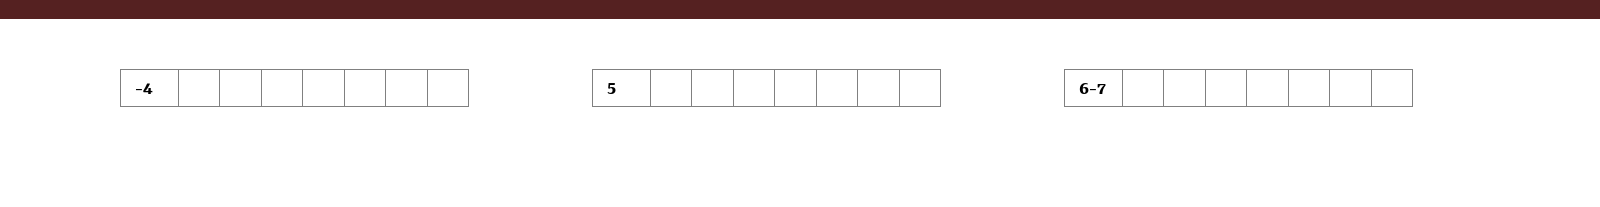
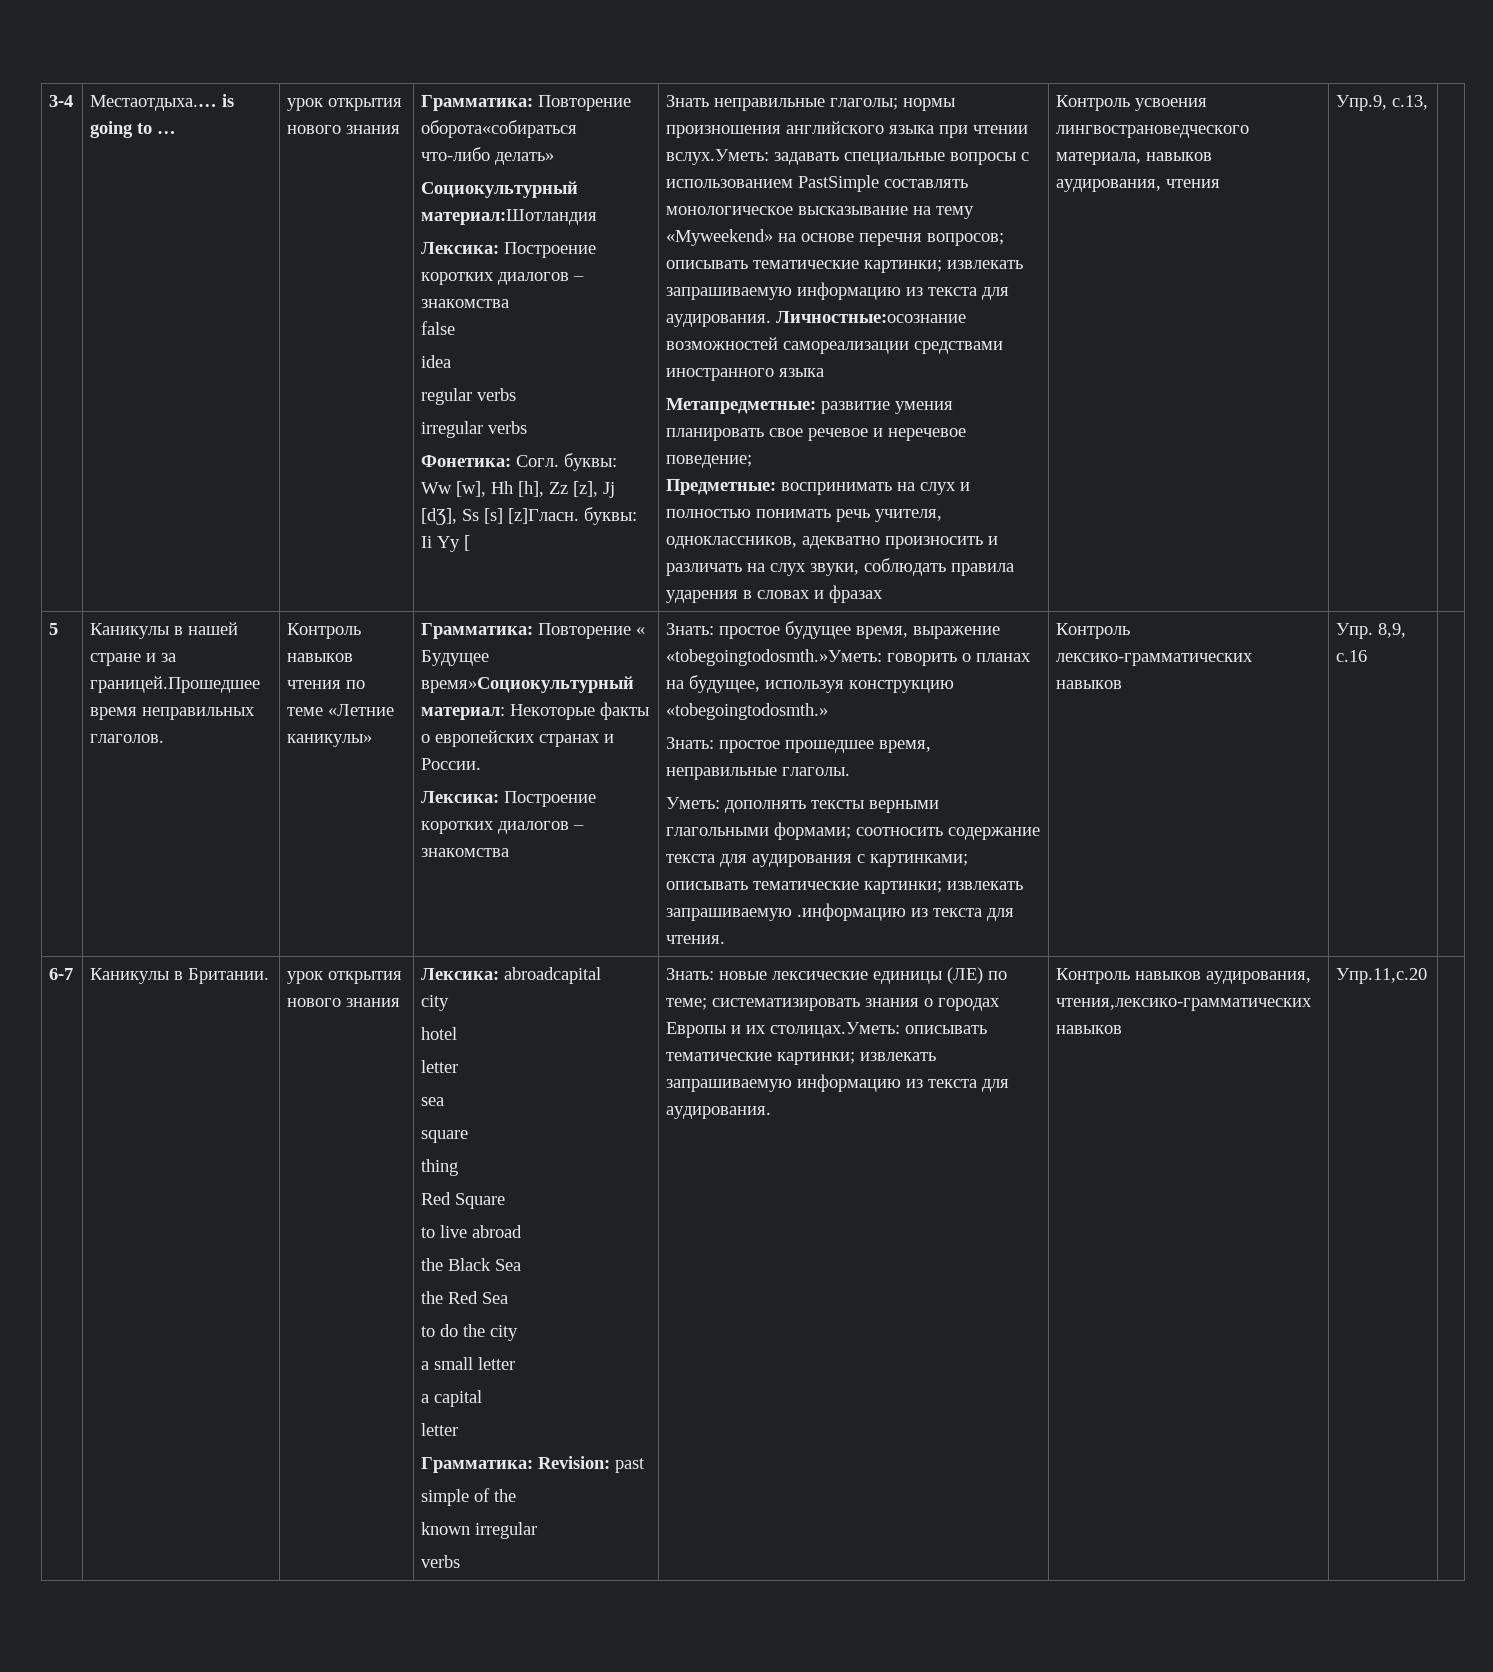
[135,83,154,94] [607,83,617,94] [1079,83,1107,94] -4 | | | | | | | // 5 | | | | | | | // 6-7 | | | | | | -> [49,95,74,107] [90,94,235,111] [90,121,177,138] [287,98,403,111] [287,125,401,134] [421,95,632,111] [421,120,578,138] [421,147,555,165] [421,181,579,198] [421,209,598,225] [421,242,597,258] [421,272,585,285] [421,299,510,308] [421,321,456,335] [421,355,452,368] [421,388,517,405] [421,421,528,438] [421,453,618,471] [421,481,616,498] [421,507,638,525] [421,535,471,552] [666,95,956,111] [666,121,1029,138] [666,149,1030,165] [666,175,969,192] [666,206,975,219] [666,229,1005,246] [666,260,1024,273] [666,282,1010,300] [666,311,967,327] [666,337,1004,354] [666,368,825,381] [666,398,954,414] [666,428,967,441] [666,455,753,468] [666,479,971,495] [666,509,943,522] [666,536,999,549] [666,558,1015,576] [666,585,884,603] [1056,95,1208,111] [1056,125,1250,138] [1056,152,1213,165] [1056,179,1221,192] [1336,95,1429,111] [49,623,59,635] [90,622,239,639] [90,653,177,666] [90,676,261,693] [90,707,256,720] [90,734,165,743] [287,623,362,639] [287,653,354,662] [287,680,366,689] [287,704,395,716] [287,734,373,747] [421,623,646,639] [421,650,490,666] [421,676,635,693] [421,702,650,720] [421,730,615,747] [421,758,482,770] [421,791,597,807] [421,821,585,834] [421,848,510,857] [666,621,1001,639] [666,649,1032,666] [666,675,955,693] [666,703,829,720] [666,737,932,753] [666,767,851,780] [666,797,940,813] [666,822,1041,840] [666,854,969,867] [666,881,1024,894] [666,903,1015,921] [666,935,726,944] [1056,623,1131,639] [1056,653,1254,666] [1056,680,1123,689] [1336,623,1407,639] [1336,650,1368,662] [49,968,74,980] [90,968,270,984] [287,971,403,984] [287,998,401,1007] [421,967,602,984] [421,995,450,1011] [421,1027,458,1040] [421,1060,459,1073] [421,1097,445,1106] [421,1130,469,1143] [421,1159,459,1176] [421,1192,506,1209] [421,1225,523,1238] [421,1258,522,1271] [421,1291,509,1304] [421,1324,519,1341] [421,1357,516,1370] [421,1390,483,1407] [421,1423,459,1436] [421,1456,646,1473] [421,1488,517,1506] [421,1522,538,1539] [421,1555,461,1568] [666,967,1008,984] [666,998,1001,1011] [666,1022,988,1038] [666,1052,937,1065] [666,1074,1010,1092] [666,1106,772,1119] [1056,968,1312,984] [1056,998,1313,1011] [1056,1025,1123,1034] [1336,968,1428,984] 3-4 | Местаотдыха.… is going to … | урок открытия нового знания | Грамматика: Повторение оборота«собираться что-либо делать» // Социокультурный материал:Шотландия // Лексика: Построение коротких диалогов – знакомства // false // idea // regular verbs // irregular verbs // Фонетика: Согл. буквы: Ww [w], Hh [h], Zz [z], Jj [dƷ], Ss [s] [z]Гласн. буквы: Ii Yy [ | Знать неправильные глаголы; нормы произношения английского языка при чтении вслух.Уметь: задавать специальные вопросы с использованием PastSimple составлять монологическое высказывание на тему «Myweekend» на основе перечня вопросов; описывать тематические картинки; извлекать запрашиваемую информацию из текста для аудирования. Личностные:осознание возможностей самореализации средствами иностранного языка // Метапредметные: развитие умения планировать свое речевое и неречевое поведение; // Предметные: воспринимать на слух и полностью понимать речь учителя, одноклассников, адекватно произносить и различать на слух звуки, соблюдать правила ударения в словах и фразах | Контроль усвоения лингвострановедческого материала, навыков аудирования, чтения | Упр.9, с.13, | // 5 | Каникулы в нашей стране и за границей.Прошедшее время неправильных глаголов. | Контроль навыков чтения по теме «Летние каникулы» | Грамматика: Повторение « Будущее время»Социокультурный материал: Некоторые факты о европейских странах и России. // Лексика: Построение коротких диалогов – знакомства | Знать: простое будущее время, выражение «tobegoingtodosmth.»Уметь: говорить о планах на будущее, используя конструкцию «tobegoingtodosmth.» // Знать: простое прошедшее время, неправильные глаголы. // Уметь: дополнять тексты верными глагольными формами; соотносить содержание текста для аудирования с картинками; описывать тематические картинки; извлекать запрашиваемую .информацию из текста для чтения. | Контроль лексико-грамматических навыков | Упр. 8,9, с.16 | // 6-7 | Каникулы в Британии. | урок открытия нового знания | Лексика: abroadcapital // city // hotel // letter // sea // square // thing // Red Square // to live abroad // the Black Sea // the Red Sea // to do the city // a small letter // a capital // letter // Грамматика: Revision: past // simple of the // known irregular // verbs | Знать: новые лексические единицы (ЛЕ) по теме; систематизировать знания о городах Европы и их столицах.Уметь: описывать тематические картинки; извлекать запрашиваемую информацию из текста для аудирования. | Контроль навыков аудирования, чтения,лексико-грамматических навыков | Упр.11,с.20

